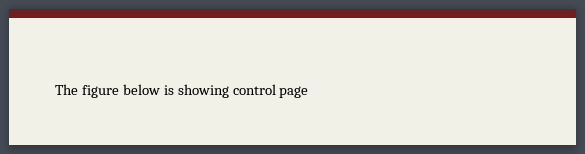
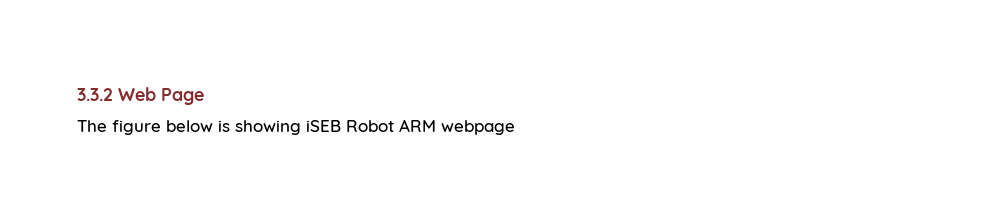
(55, 89) none -> [77,87,204,105] 3.3.2 Web Page //
[232,84,309,98] control page -> [306,119,515,135] iSEB Robot ARM webpage

